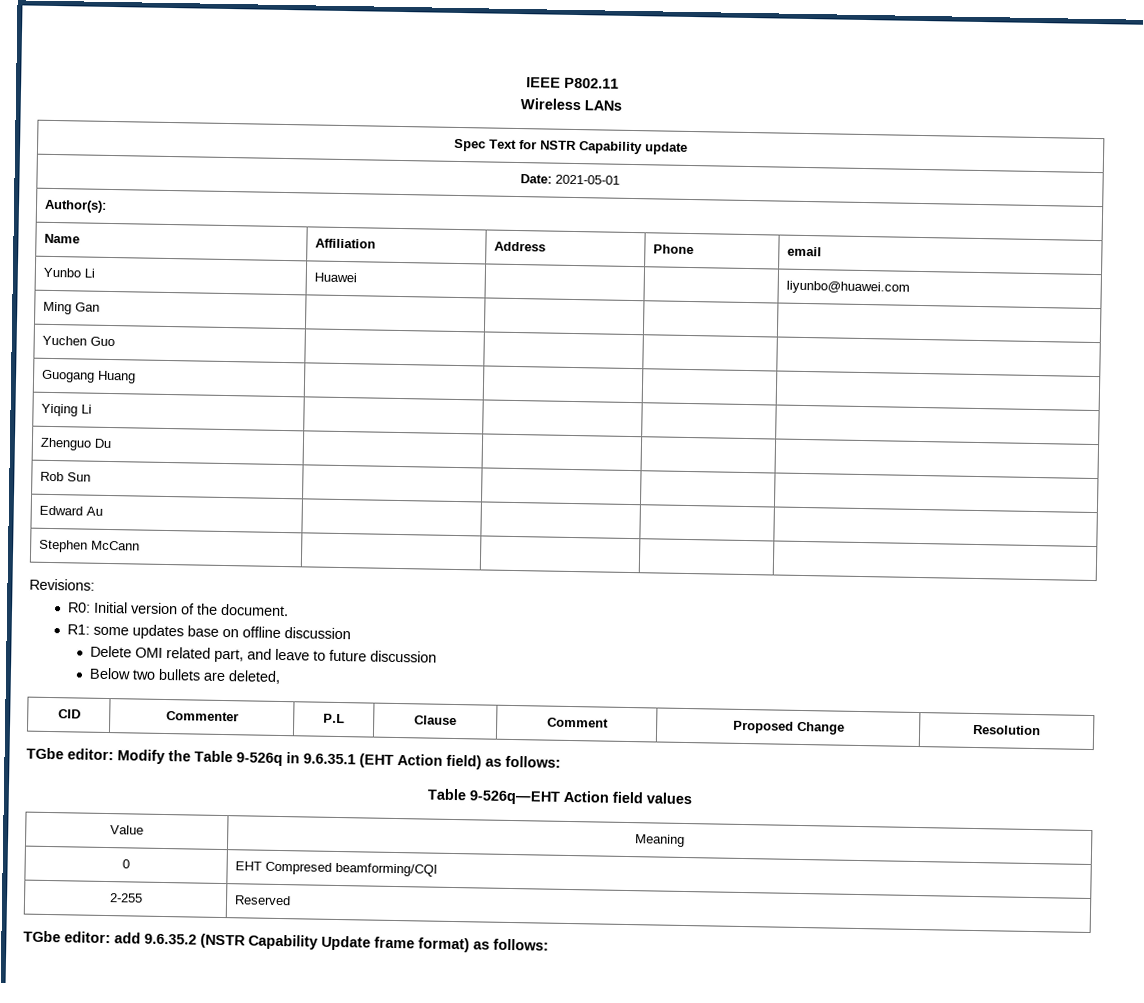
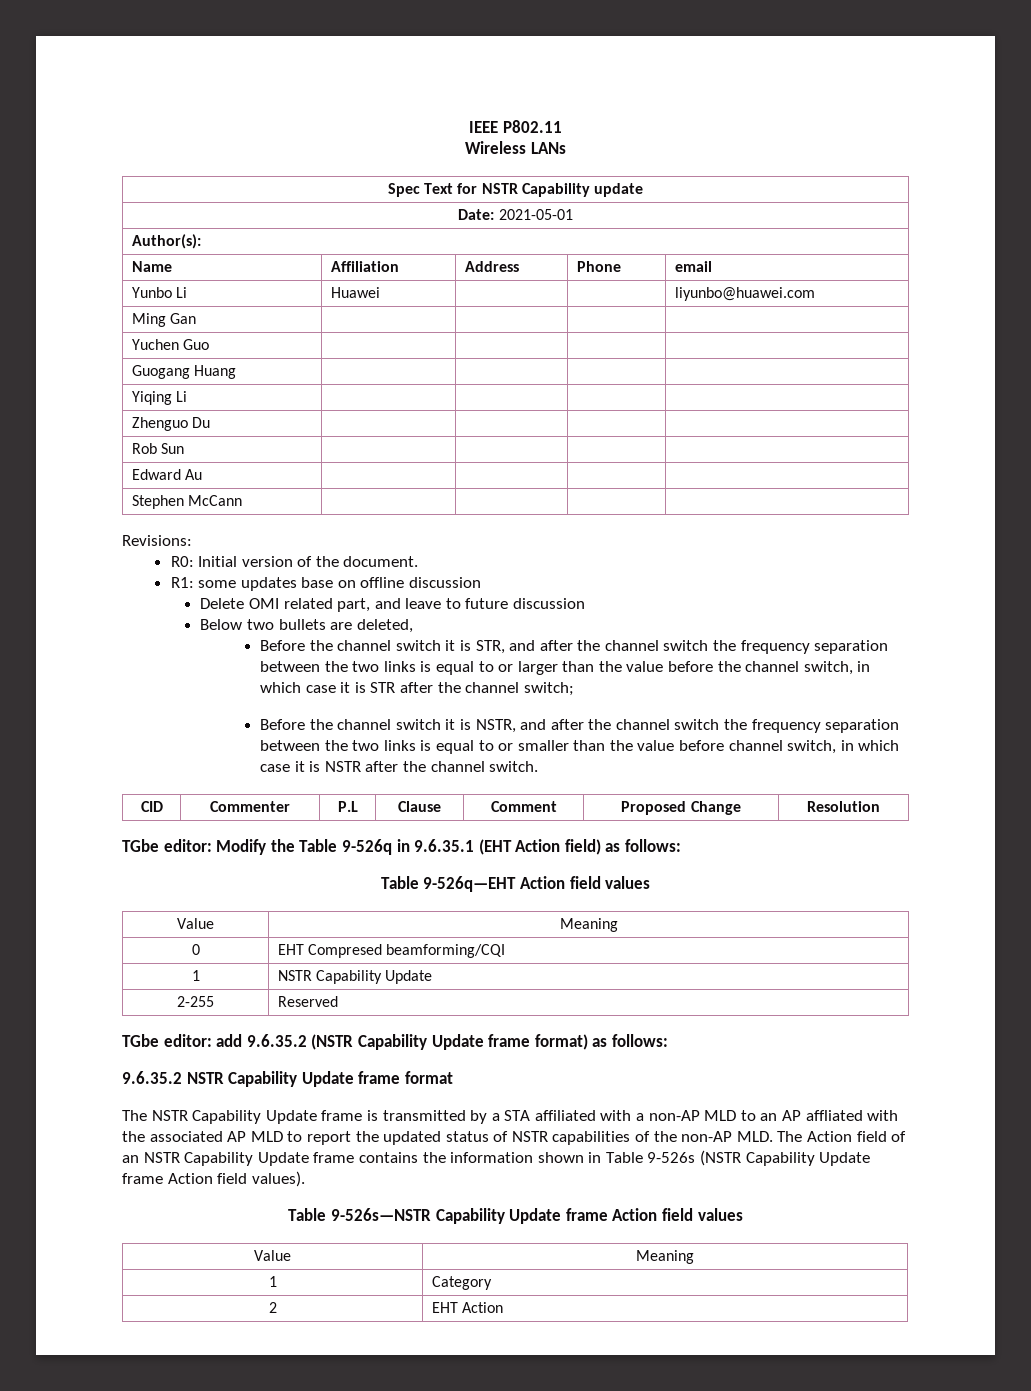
(281, 677) none -> [259,640,889,654] [259,661,871,675] [259,682,574,696] [259,719,900,733] [259,740,900,754] [259,761,539,772] // Before the channel switch it is STR, and after the channel switch the frequency separation between the two links is equal to or larger than the value before the channel switch, in which case it is STR after the channel switch; // Before the channel switch it is NSTR, and after the channel switch the frequency separation between the two links is equal to or smaller than the value before channel switch, in which case it is NSTR after the channel switch.
(438, 869) none -> [191,970,200,981] [277,970,433,984] // 1 | NSTR Capability Update
(549, 944) none -> [122,1071,453,1087] [122,1110,899,1124] [122,1131,907,1145] [122,1150,871,1166] [122,1171,305,1187] [288,1208,743,1224] [254,1250,291,1261] [636,1250,694,1264] [268,1276,277,1287] [431,1276,492,1290] [268,1302,277,1313] [431,1302,503,1313] // 9.6.35.2 NSTR Capability Update frame format // The NSTR Capability Update frame is transmitted by a STA affiliated with a non-AP MLD to an AP affliated with the associated AP MLD to report the updated status of NSTR capabilities of the non-AP MLD. The Action field of an NSTR Capability Update frame contains the information shown in Table 9-526s (NSTR Capability Update frame Action field values). // Table 9-526s—NSTR Capability Update frame Action field values // Value | Meaning // 1 | Category // 2 | EHT Action

